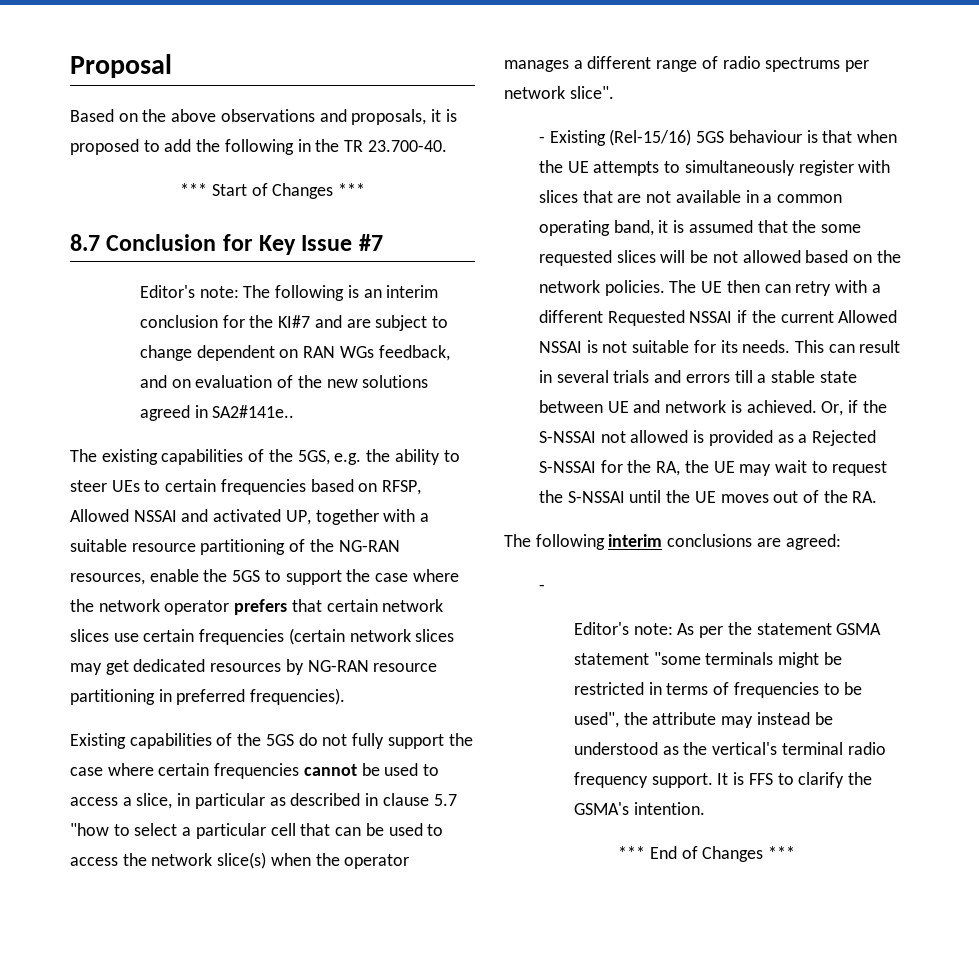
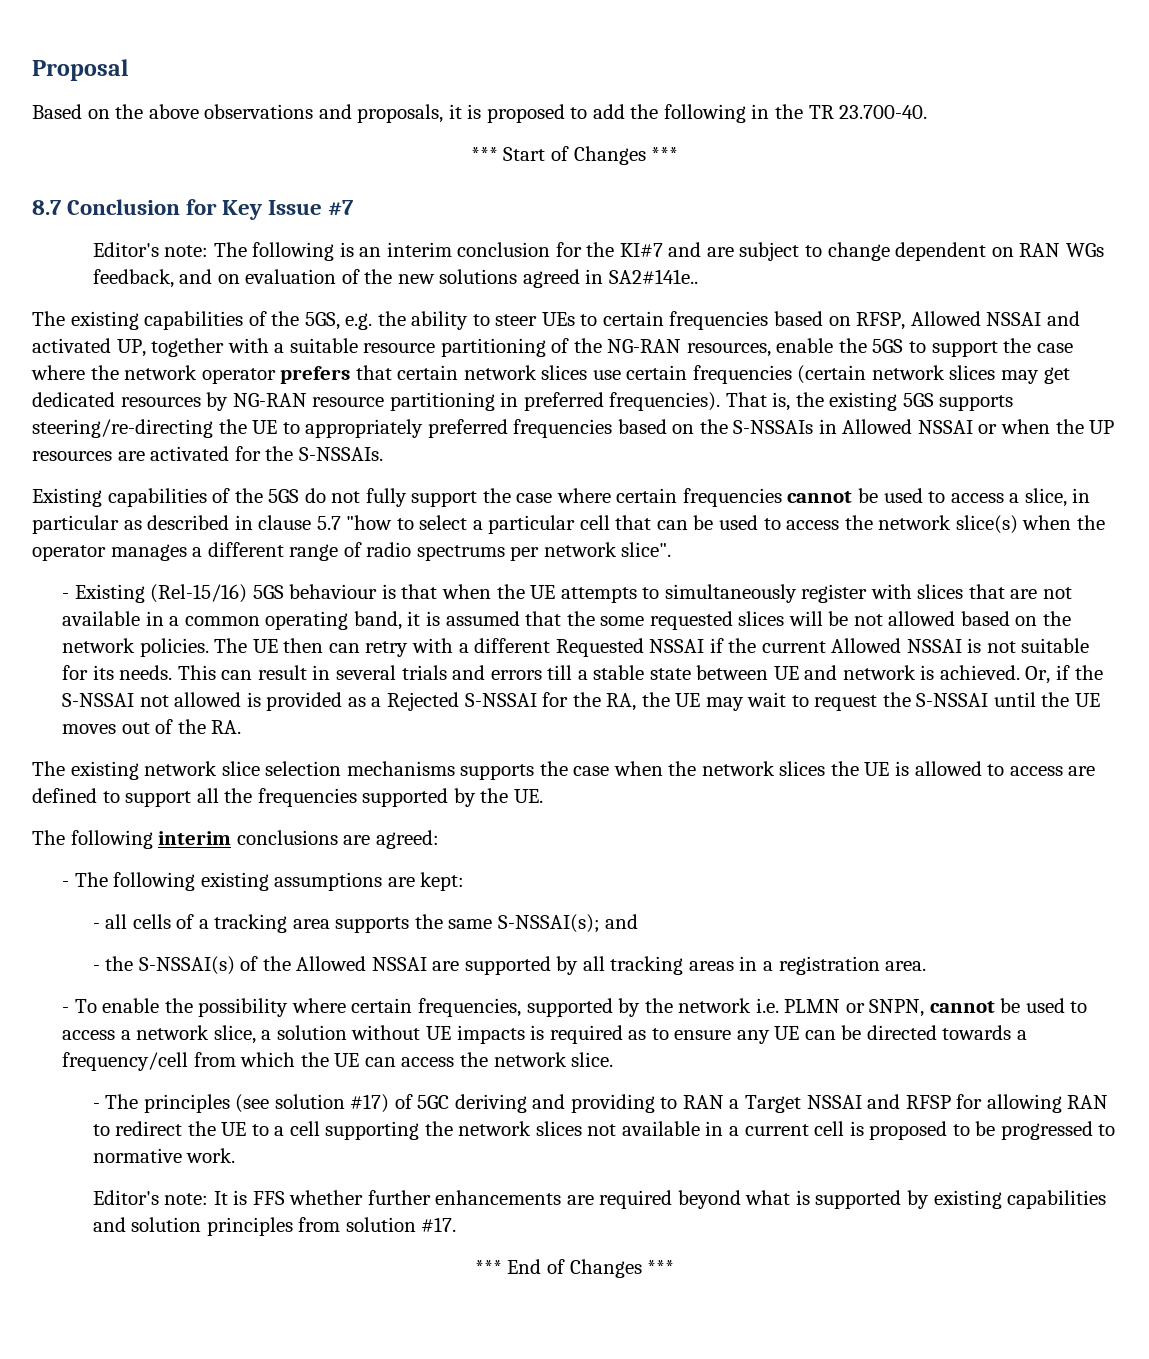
(346, 696) none -> [725,392,1014,411] [32,419,1115,438] [32,446,383,461] That is, the existing 5GS supports steering/re-directing the UE to appropriately preferred frequencies based on the S-NSSAIs in Allowed NSSAI or when the UP resources are activated for the S-NSSAIs.
(878, 497) none -> [32,761,1096,780] [32,788,543,807] // The existing network slice selection mechanisms supports the case when the network slices the UE is allowed to access are defined to support all the frequencies supported by the UE.
[573,622,882,638] [573,652,842,668] [573,682,863,698] [573,712,833,728] [573,742,886,755] [573,772,872,788] [573,802,705,815] // Editor's note: As per the statement GSMA statement "some terminals might be restricted in terms of frequencies to be used", the attribute may instead be understood as the vertical's terminal radio frequency support. It is FFS to clarify the GSMA's intention. -> [74,872,465,891] [92,914,639,933] [92,956,927,975] [62,998,1088,1017] [62,1025,1027,1044] [62,1052,614,1071] [92,1094,1109,1113] [92,1121,1116,1140] [92,1148,236,1163] [92,1190,1107,1209] [92,1217,457,1236] The following existing assumptions are kept: // - all cells of a tracking area supports the same S-NSSAI(s); and // - the S-NSSAI(s) of the Allowed NSSAI are supported by all tracking areas in a registration area. // - To enable the possibility where certain frequencies, supported by the network i.e. PLMN or SNPN, cannot be used to access a network slice, a solution without UE impacts is required as to ensure any UE can be directed towards a frequency/cell from which the UE can access the network slice. // - The principles (see solution #17) of 5GC deriving and providing to RAN a Target NSSAI and RFSP for allowing RAN to redirect the UE to a cell supporting the network slices not available in a current cell is proposed to be progressed to normative work. // Editor's note: It is FFS whether further enhancements are required beyond what is supported by existing capabilities and solution principles from solution #17.

